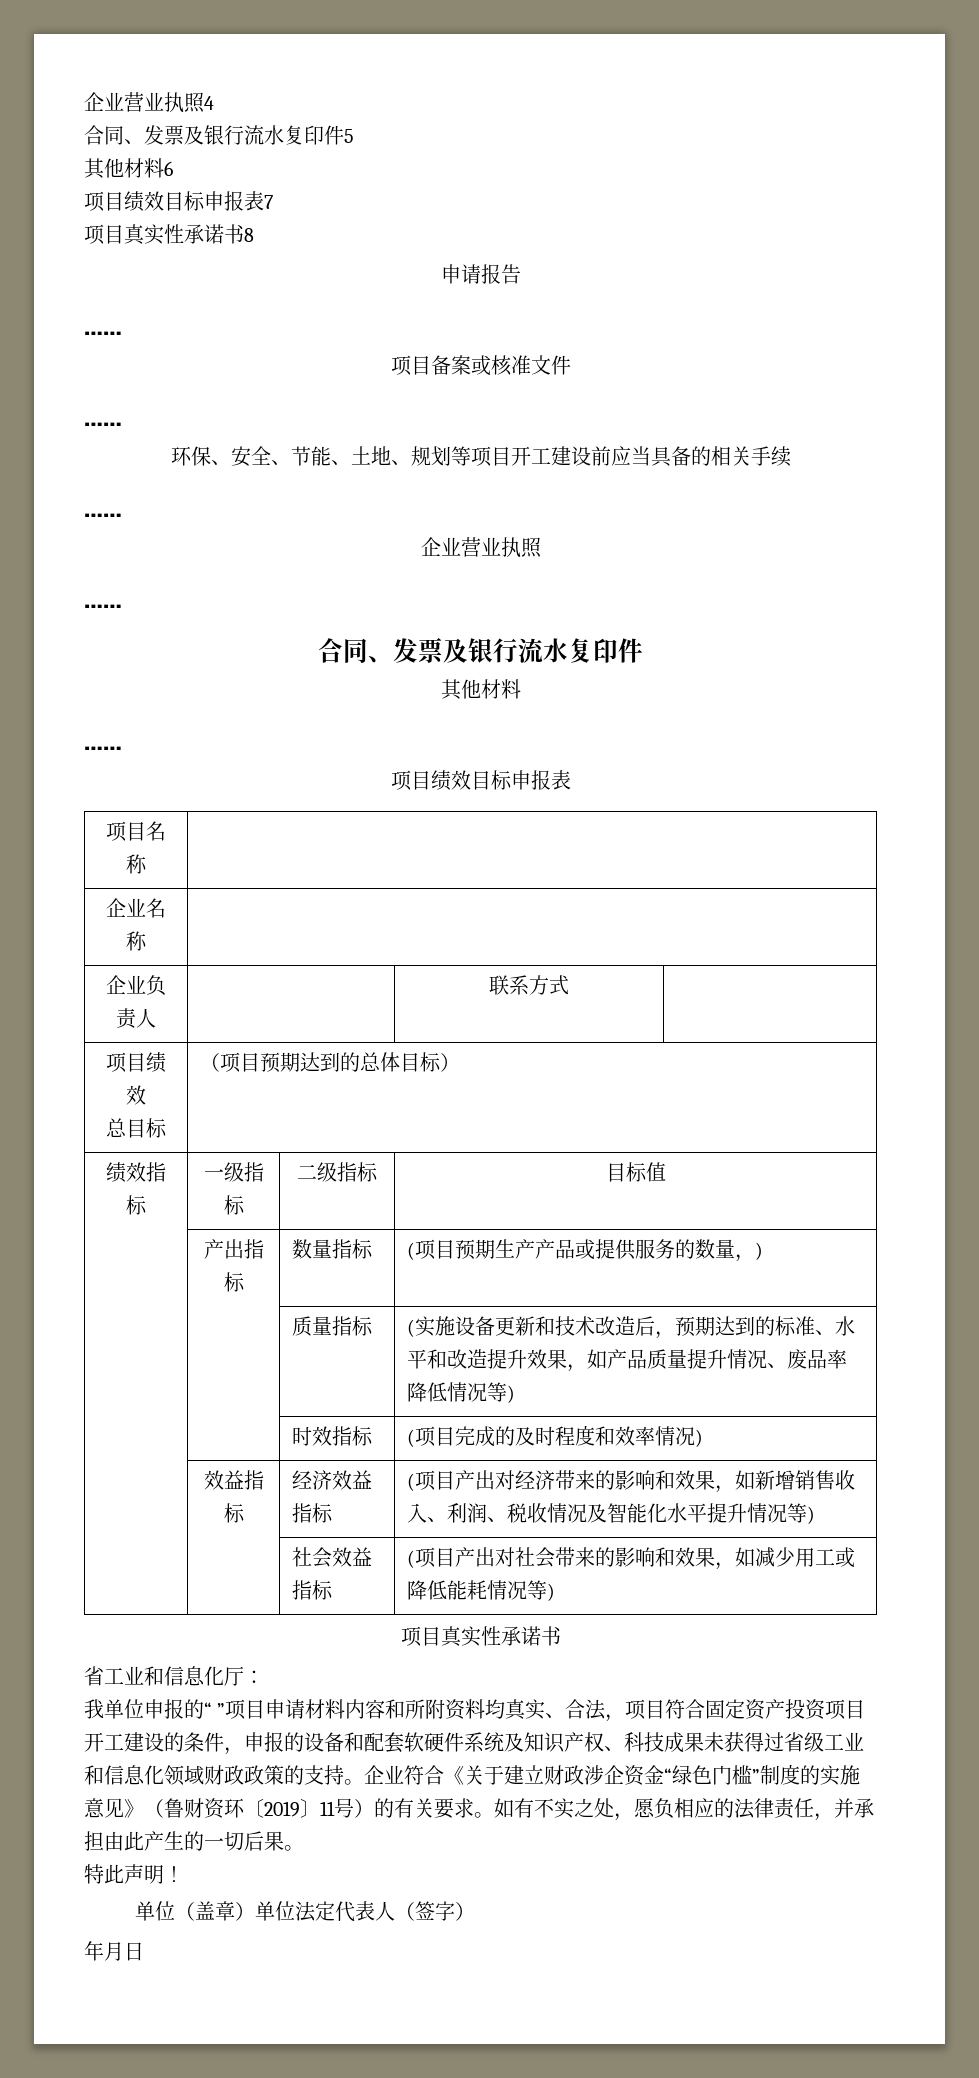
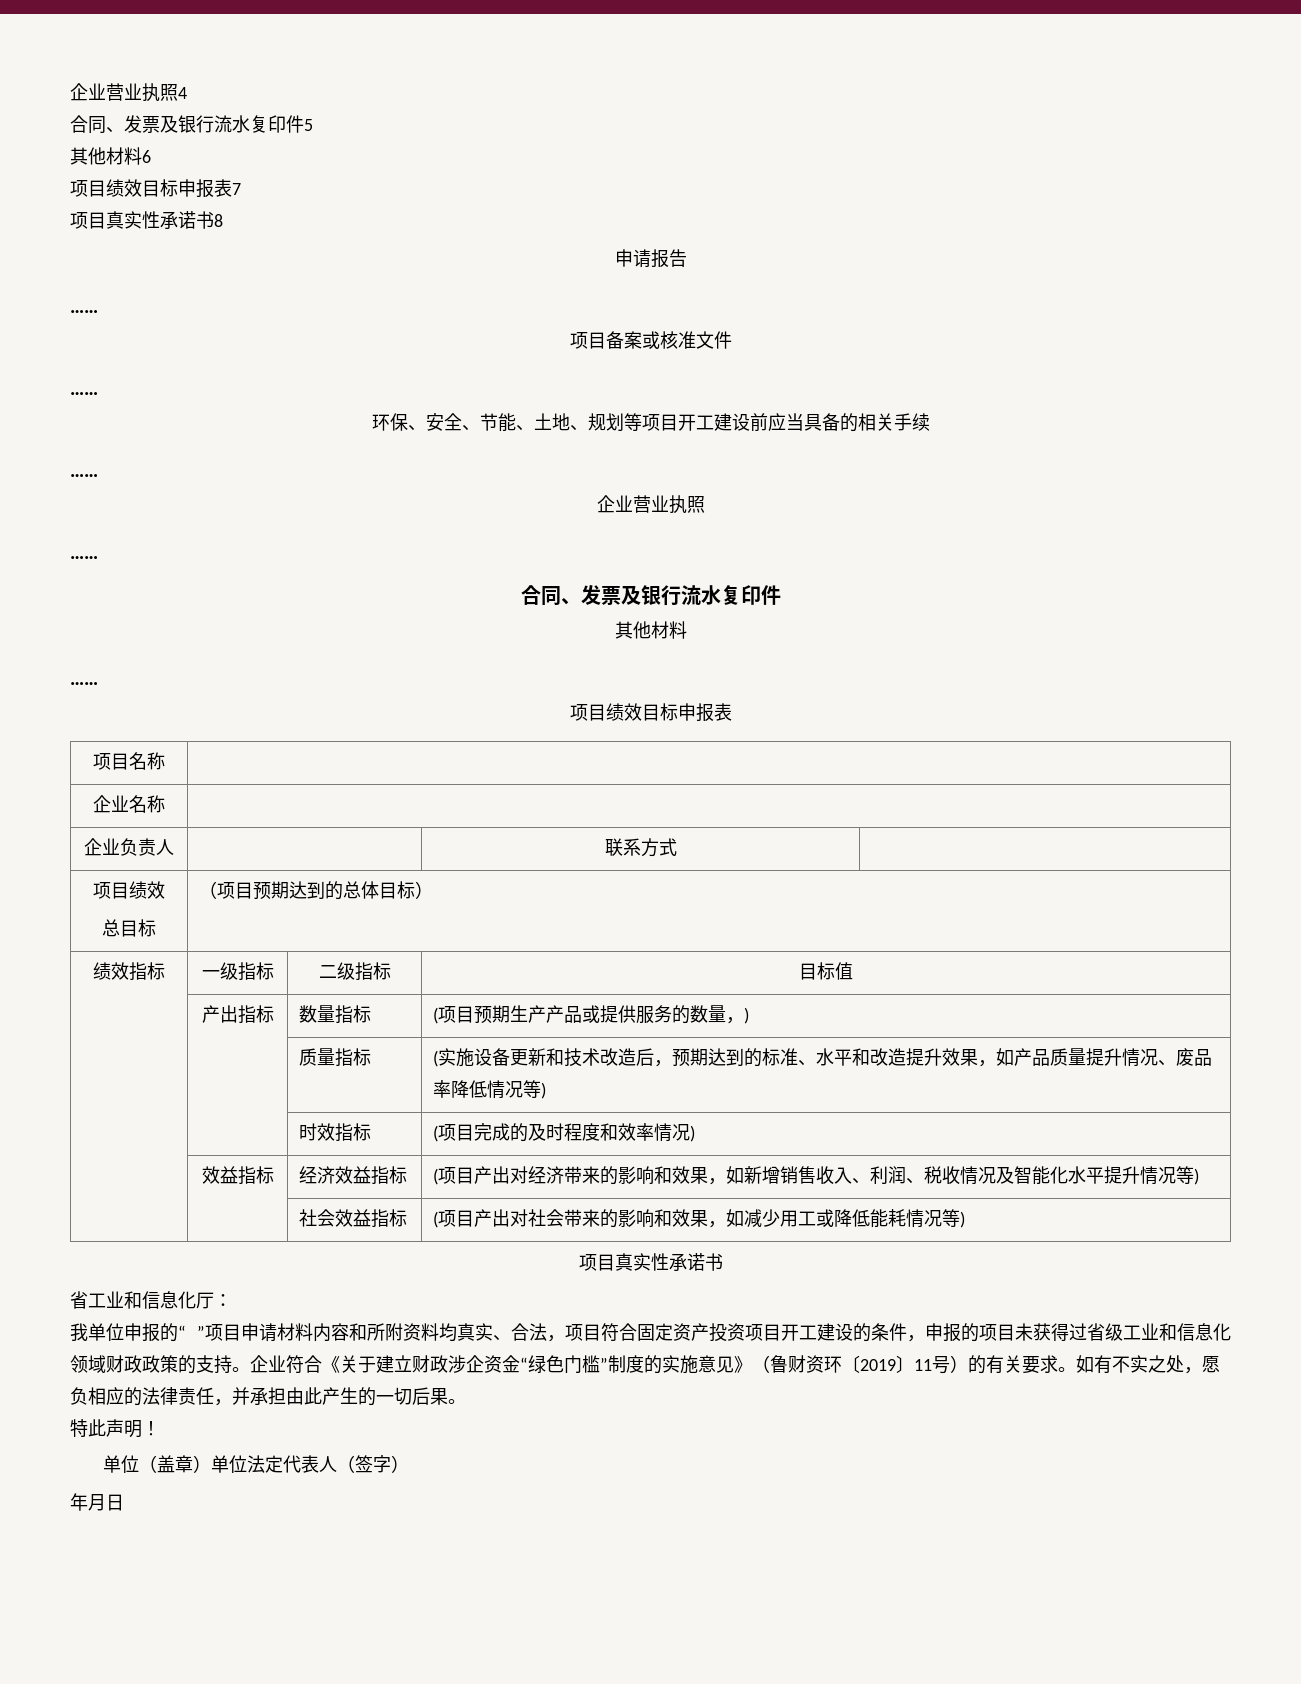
[304,1732,704,1753] 设备和配套软硬件系统及知识产权、科技成果 -> [979,1324,1016,1341] 项目

